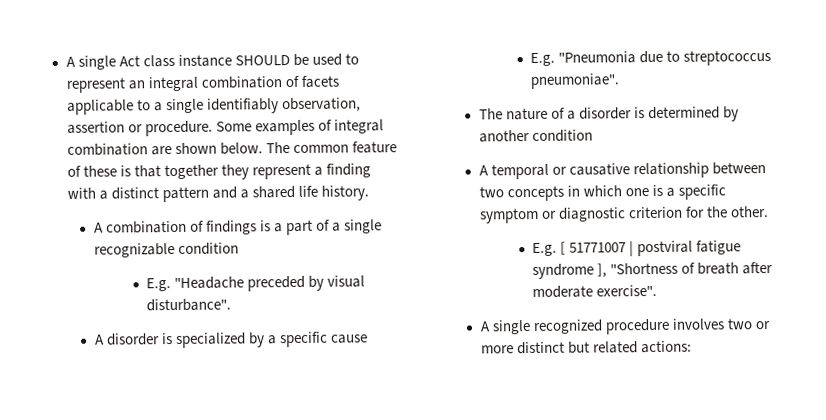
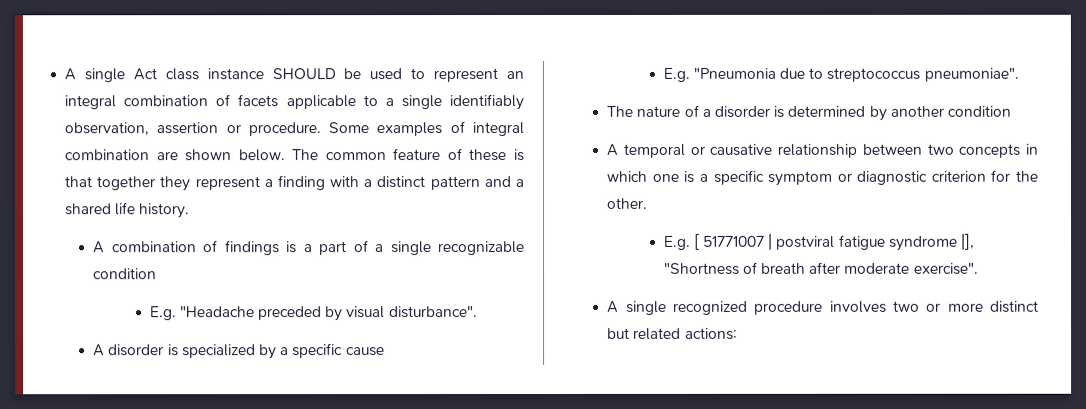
[597,263,608,278] ], -> [961,232,976,250] |],

